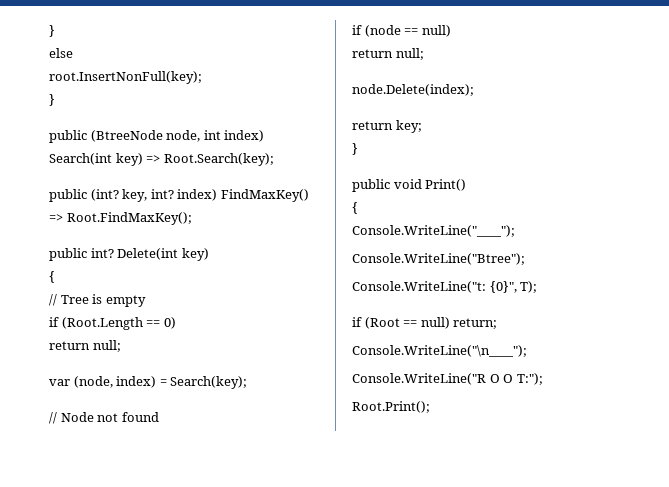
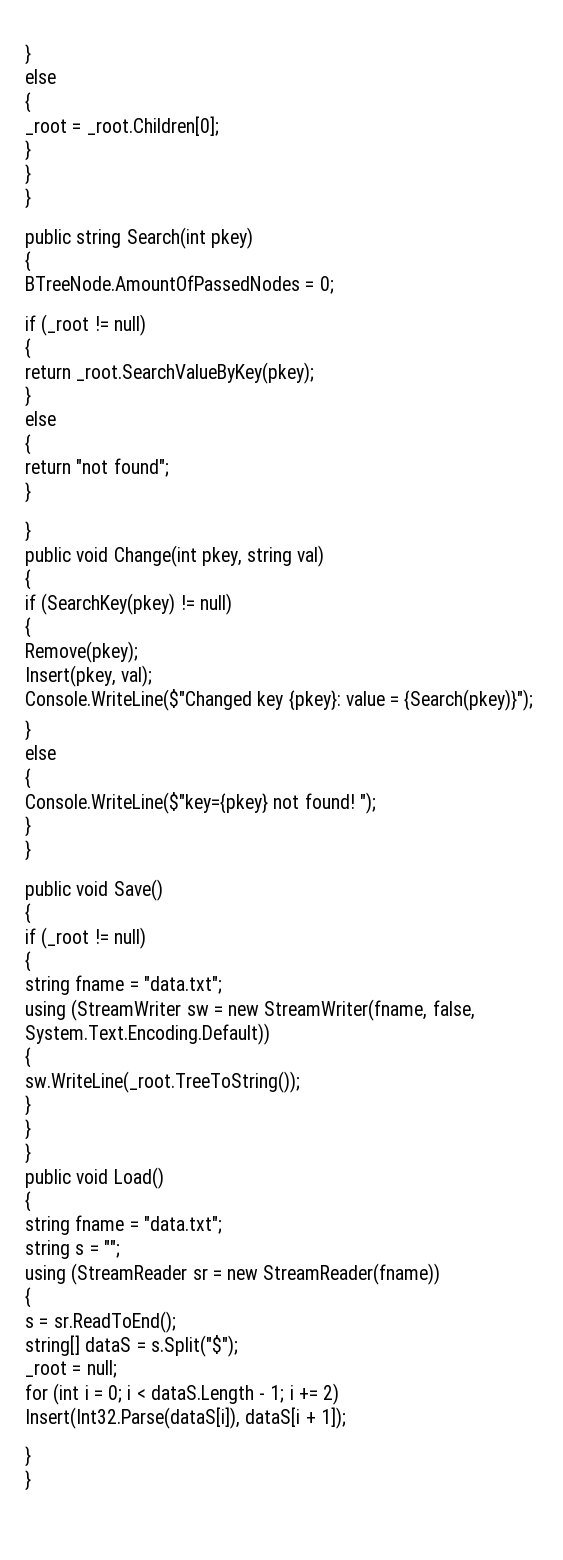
[49,25,55,37] [49,48,73,58] [49,71,202,84] [49,94,55,106] [49,130,265,143] [49,153,274,166] [49,189,309,202] [49,212,192,225] [49,248,209,261] [49,271,55,283] [49,294,146,307] [49,317,176,330] [49,340,121,352] [49,376,248,389] [49,412,159,424] [352,25,451,37] [352,48,424,60] [352,84,474,96] [352,120,422,133] [352,143,358,155] [352,179,467,192] [352,202,358,214] [352,225,515,237] [352,253,525,265] [352,281,538,293] [352,317,498,329] [352,345,527,357] [352,373,543,385] [352,401,430,413] } // else // root.InsertNonFull(key); // } // public (BtreeNode node, int index) Search(int key) => Root.Search(key); // public (int? key, int? index) FindMaxKey() => Root.FindMaxKey(); // public int? Delete(int key) // { // // Tree is empty // if (Root.Length == 0) // return null; // var (node, index) = Search(key); // // Node not found // if (node == null) // return null; // node.Delete(index); // return key; // } // public void Print() // { // Console.WriteLine("____"); // Console.WriteLine("Btree"); // Console.WriteLine("t: {0}", T); // if (Root == null) return; // Console.WriteLine("\n____"); // Console.WriteLine("R O O T:"); // Root.Print(); -> [25,44,31,65] [25,69,56,84] [25,92,31,113] [25,116,219,136] [25,140,31,161] [25,164,31,185] [25,188,31,209] [25,227,253,249] [25,251,31,272] [25,275,334,294] [25,314,146,336] [25,338,31,359] [25,362,315,384] [25,386,31,407] [25,411,56,426] [25,434,31,455] [25,458,169,477] [25,482,31,503] [25,521,31,542] [25,545,325,567] [25,569,31,590] [25,593,232,615] [25,617,31,638] [25,641,138,663] [25,665,153,687] [25,689,534,711] [25,720,31,741] [25,745,56,760] [25,768,31,789] [25,792,376,814] [25,816,31,837] [25,840,31,861] [25,879,163,901] [25,903,31,924] [25,927,146,949] [25,951,31,972] [25,975,222,995] [25,999,475,1021] [25,1023,270,1045] [25,1047,31,1068] [25,1071,300,1093] [25,1095,31,1116] [25,1119,31,1140] [25,1143,31,1164] [25,1167,164,1189] [25,1191,31,1212] [25,1215,222,1235] [25,1240,120,1259] [25,1263,441,1285] [25,1287,31,1308] [25,1311,176,1333] [25,1335,238,1357] [25,1360,117,1378] [25,1383,340,1405] [25,1407,346,1429] [25,1446,31,1467] [25,1470,31,1491] } // else // { // _root = _root.Сhildren[0]; // } // } // } // public string Search(int pkey) // { // BTreeNode.AmountOfPassedNodes = 0; // if (_root != null) // { // return _root.SearchValueByKey(pkey); // } // else // { // return "not found"; // } // } // public void Change(int pkey, string val) // { // if (SearchKey(pkey) != null) // { // Remove(pkey); // Insert(pkey, val); // Console.WriteLine($"Changed key {pkey}: value = {Search(pkey)}"); // } // else // { // Console.WriteLine($"key={pkey} not found! "); // } // } // public void Save() // { // if (_root != null) // { // string fname = "data.txt"; // using (StreamWriter sw = new StreamWriter(fname, false, System.Text.Encoding.Default)) // { // sw.WriteLine(_root.TreeToString()); // } // } // } // public void Load() // { // string fname = "data.txt"; // string s = ""; // using (StreamReader sr = new StreamReader(fname)) // { // s = sr.ReadToEnd(); // string[] dataS = s.Split("$"); // _root = null; // for (int i = 0; i < dataS.Length - 1; i += 2) Insert(Int32.Parse(dataS[i]), dataS[i + 1]); // } // }

